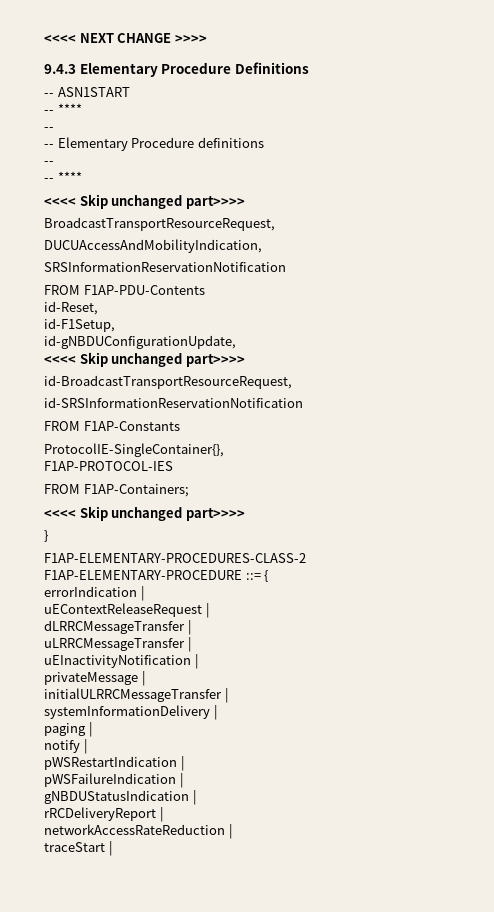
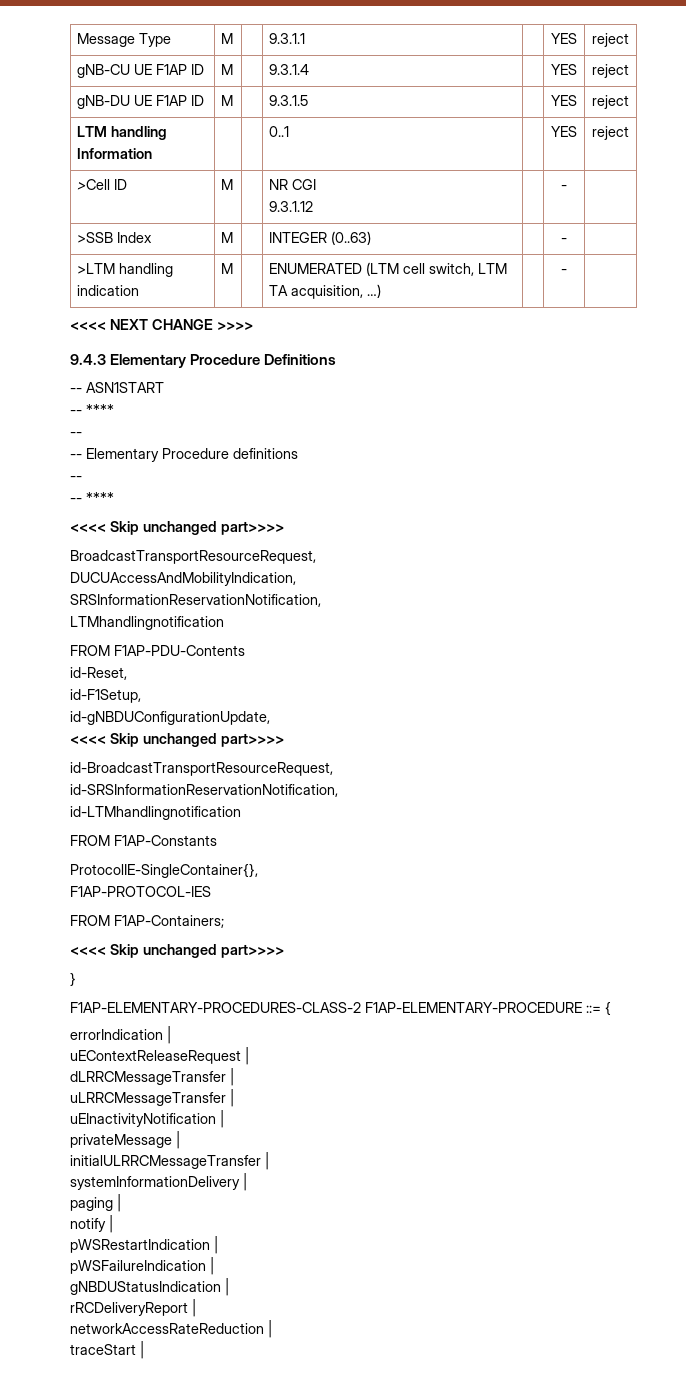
(44, 39) none -> [76,33,171,47] [220,33,233,44] [268,33,305,44] [551,33,577,44] [592,33,629,47] [76,64,204,78] [220,64,233,75] [268,64,309,75] [551,64,577,75] [592,64,629,78] [76,95,204,109] [220,95,233,106] [268,95,308,106] [551,95,577,106] [592,95,629,109] [76,126,167,140] [76,148,152,159] [268,126,289,137] [551,126,577,137] [592,126,629,140] [76,179,127,190] [220,179,233,190] [268,179,316,190] [268,201,313,212] [561,185,567,190] [76,232,152,243] [220,232,233,243] [268,231,371,245] [561,238,567,243] [76,263,173,277] [76,285,139,296] [220,263,233,274] [268,262,507,276] [268,284,381,299] [561,269,567,274] Message Type | M | | 9.3.1.1 | | YES | reject // gNB-CU UE F1AP ID | M | | 9.3.1.4 | | YES | reject // gNB-DU UE F1AP ID | M | | 9.3.1.5 | | YES | reject // LTM handling Information | | | 0..1 | | YES | reject // >Cell ID | M | | NR CGI // 9.3.1.12 | | - | // >SSB Index | M | | INTEGER (0..63) | | - | // >LTM handling indication | M | | ENUMERATED (LTM cell switch, LTM TA acquisition, …) | | - | //
[44,262,286,272] SRSInformationReservationNotification -> [70,594,321,607] [70,616,224,630] SRSInformationReservationNotification, // LTMhandlingnotification
[44,397,303,408] id-SRSInformationReservationNotification -> [70,784,338,797] [70,806,241,820] id-SRSInformationReservationNotification, // id-LTMhandlingnotification

